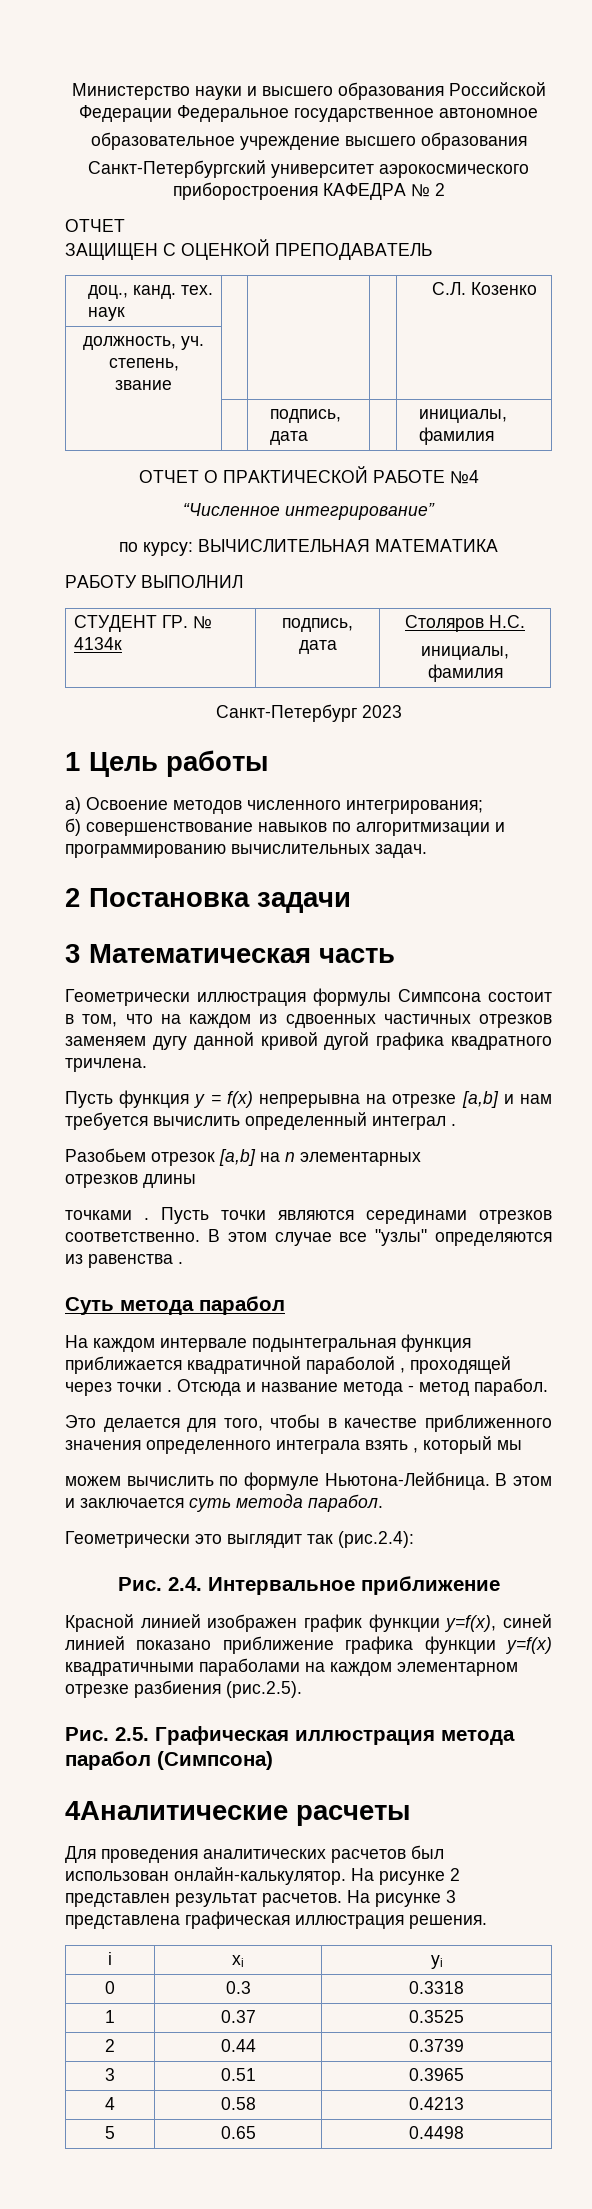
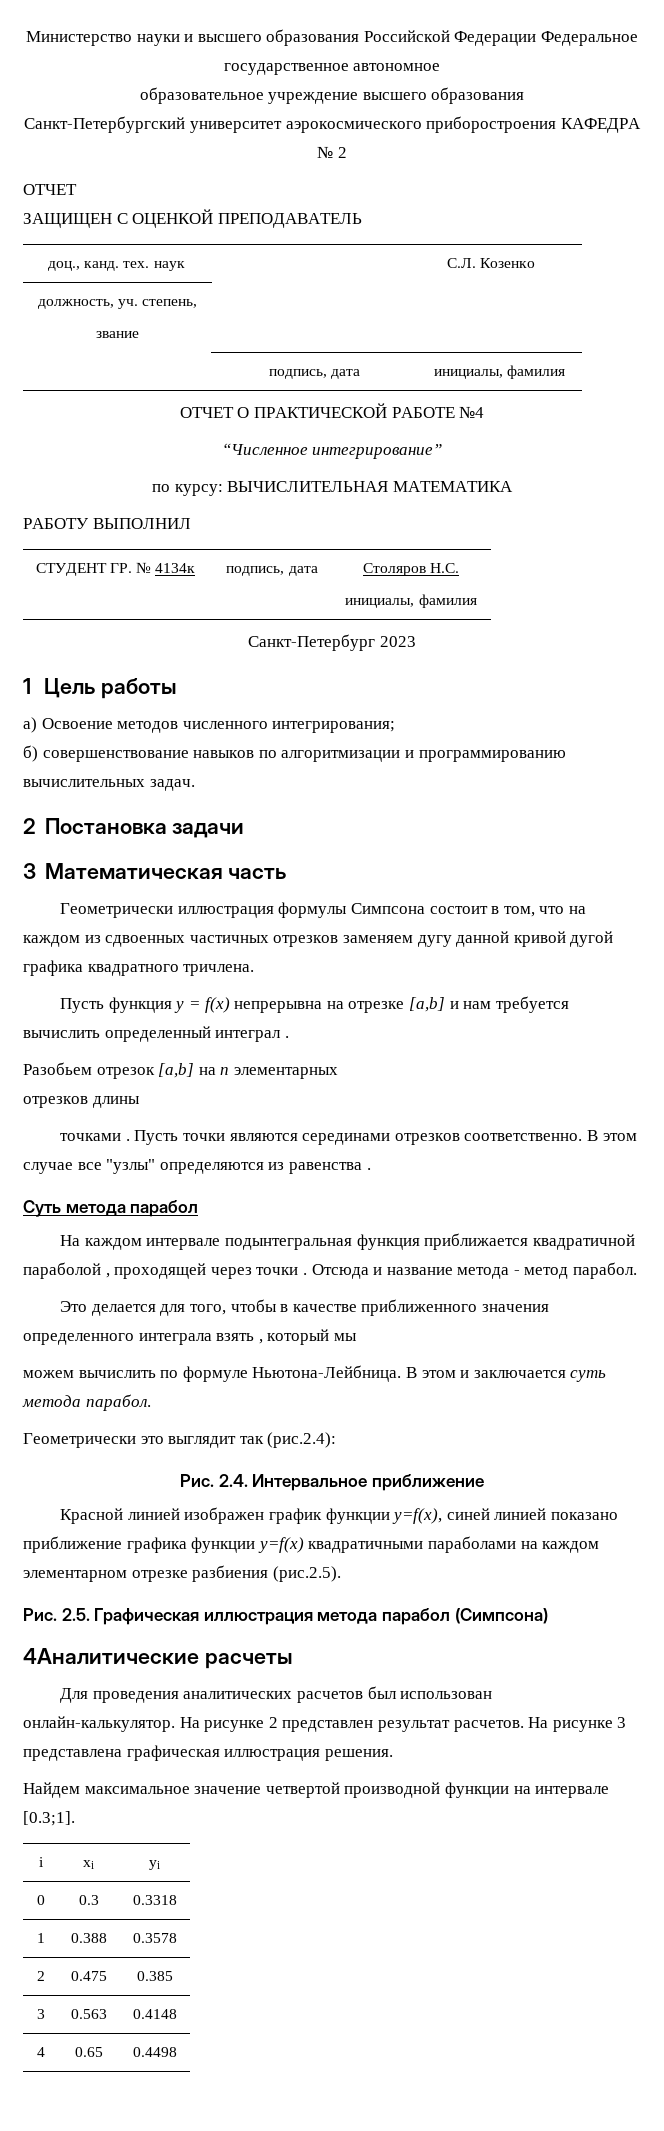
(487, 1922) none -> [23,1782,610,1798] [23,1811,75,1826] // Найдем максимальное значение четвертой производной функции на интервале [0.3;1].
[220,2010,256,2023] [409,2010,464,2023] 0.37 | 0.3525 -> [70,1933,107,1943] [132,1933,177,1943] 0.388 | 0.3578
[220,2039,256,2052] [409,2039,464,2052] 0.44 | 0.3739 -> [70,1971,107,1981] [136,1971,173,1981] 0.475 | 0.385
[220,2068,256,2081] [409,2068,464,2081] 0.51 | 0.3965 -> [70,2009,107,2019] [132,2009,177,2019] 0.563 | 0.4148
[220,2097,256,2110] [409,2097,464,2110] [105,2126,115,2139] | 0.58 | 0.4213 // 5 -> (45, 2052) none

